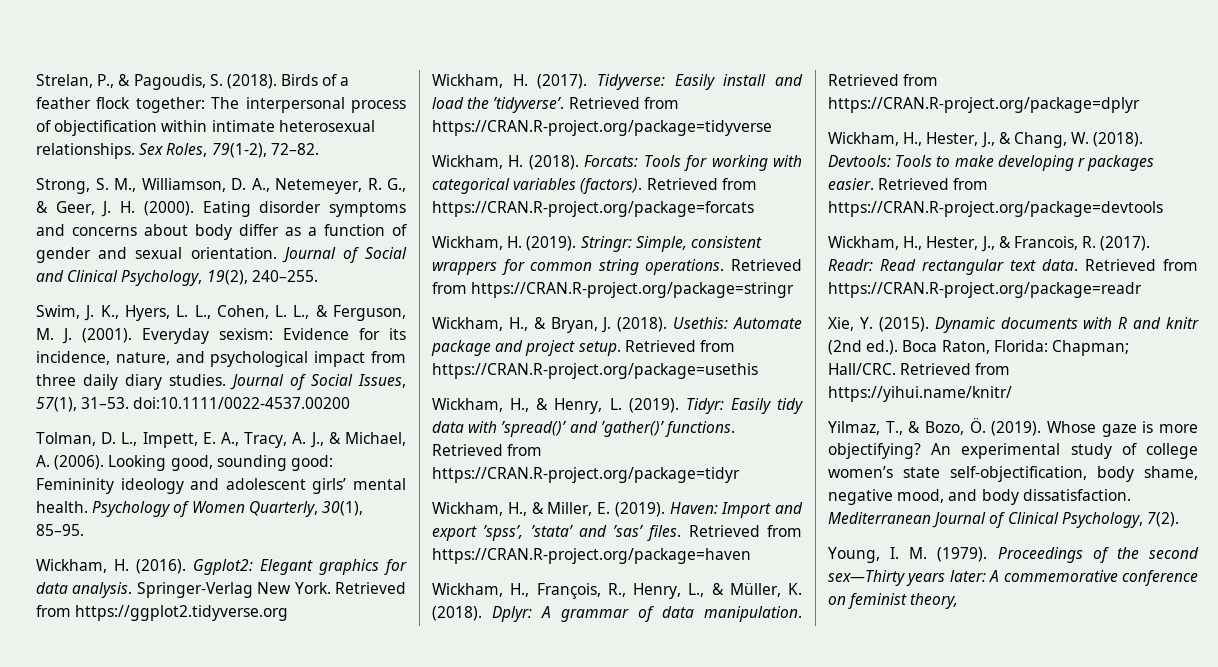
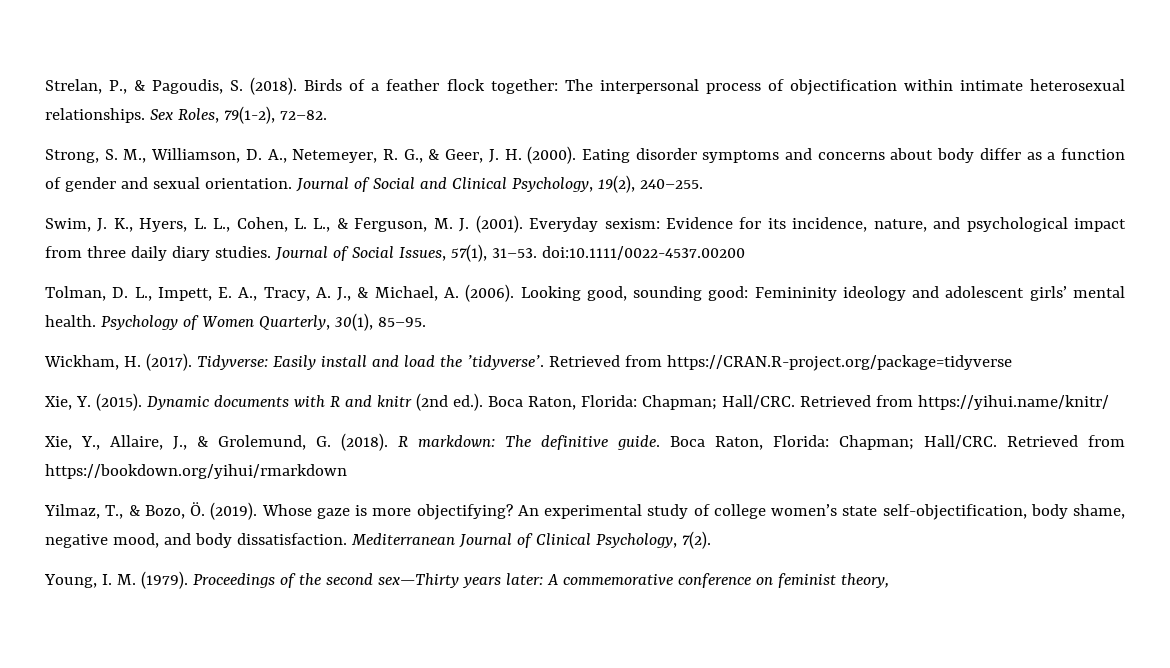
[36,559,407,575] [36,582,406,598] [36,605,289,621] // Wickham, H. (2016). Ggplot2: Elegant graphics for data analysis. Springer-Verlag New York. Retrieved from https://ggplot2.tidyverse.org -> (426, 322) none
[432,155,802,171] [432,178,757,194] [432,201,754,217] [432,236,762,252] [432,259,802,275] [432,282,795,298] [432,317,802,333] [431,340,735,356] [432,363,758,379] [432,398,803,414] [432,421,735,437] [432,444,543,456] [432,467,740,483] [432,502,803,518] [432,525,802,541] [432,548,751,564] [432,583,802,599] [432,606,802,622] [828,74,939,86] [828,97,1140,113] [828,132,1144,148] [828,155,1155,171] [828,178,989,190] [828,201,1163,217] [828,236,1151,252] [828,259,1198,275] [828,282,1142,298] // Wickham, H. (2018). Forcats: Tools for working with categorical variables (factors). Retrieved from https://CRAN.R-project.org/package=forcats // Wickham, H. (2019). Stringr: Simple, consistent wrappers for common string operations. Retrieved from https://CRAN.R-project.org/package=stringr // Wickham, H., & Bryan, J. (2018). Usethis: Automate package and project setup. Retrieved from https://CRAN.R-project.org/package=usethis // Wickham, H., & Henry, L. (2019). Tidyr: Easily tidy data with ’spread()’ and ’gather()’ functions. Retrieved from https://CRAN.R-project.org/package=tidyr // Wickham, H., & Miller, E. (2019). Haven: Import and export ’spss’, ’stata’ and ’sas’ files. Retrieved from https://CRAN.R-project.org/package=haven // Wickham, H., François, R., Henry, L., & Müller, K. (2018). Dplyr: A grammar of data manipulation. Retrieved from https://CRAN.R-project.org/package=dplyr // Wickham, H., Hester, J., & Chang, W. (2018). Devtools: Tools to make developing r packages easier. Retrieved from https://CRAN.R-project.org/package=devtools // Wickham, H., Hester, J., & Francois, R. (2017). Readr: Read rectangular text data. Retrieved from https://CRAN.R-project.org/package=readr -> (1012, 363) none
(1012, 394) none -> [45,433,1125,451] [45,464,347,479] // Xie, Y., Allaire, J., & Grolemund, G. (2018). R markdown: The definitive guide. Boca Raton, Florida: Chapman; Hall/CRC. Retrieved from https://bookdown.org/yihui/rmarkdown

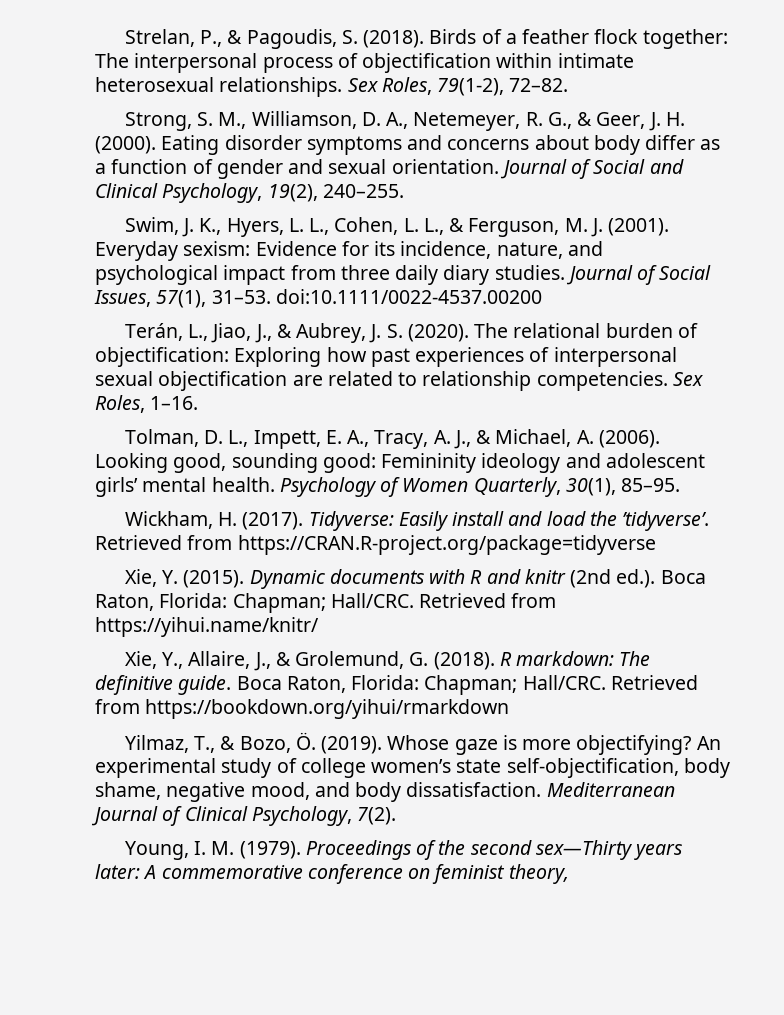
(745, 253) none -> [124,323,698,343] [95,347,677,367] [95,371,703,391] [95,395,199,413] // Terán, L., Jiao, J., & Aubrey, J. S. (2020). The relational burden of objectification: Exploring how past experiences of interpersonal sexual objectification are related to relationship competencies. Sex Roles, 1–16.

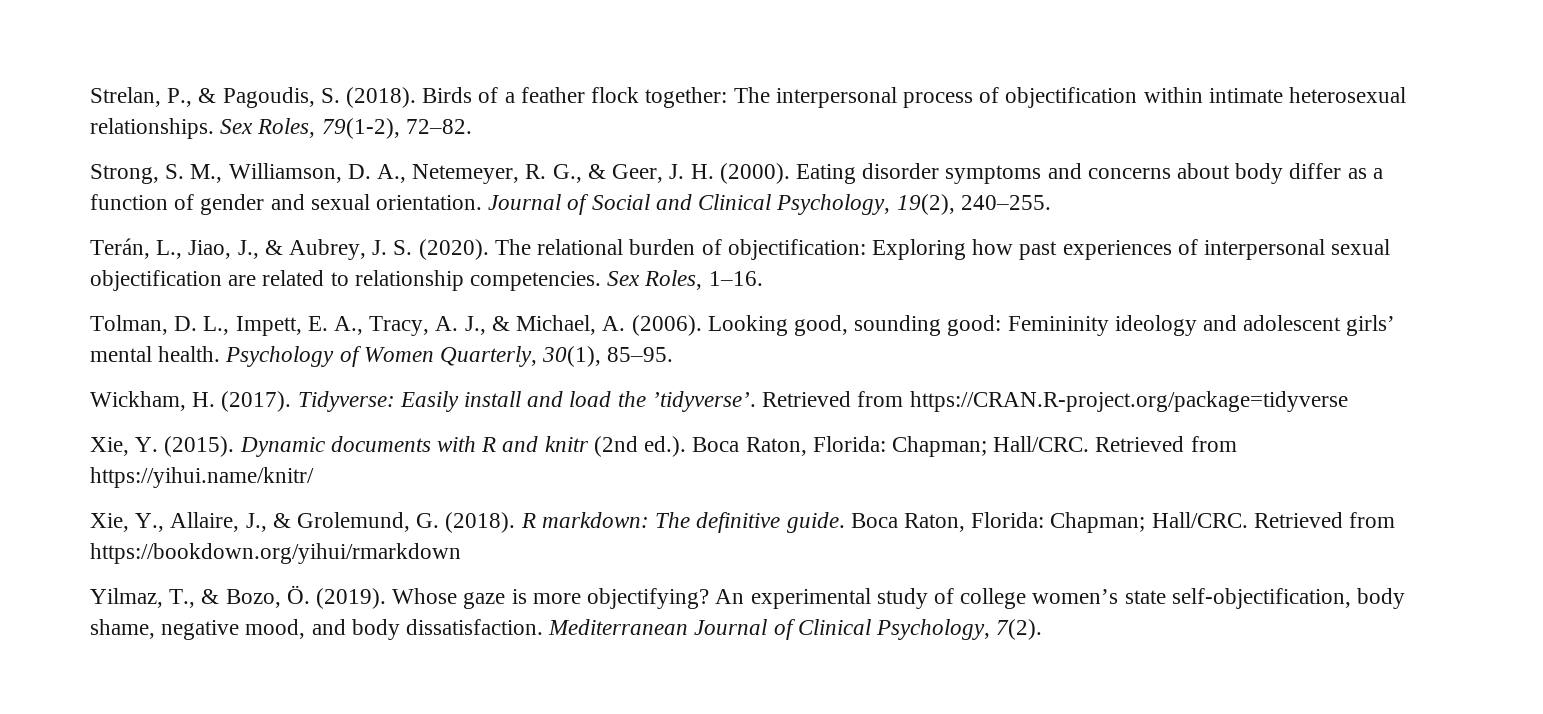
[124,217,670,237] [95,241,603,261] [95,265,712,285] [94,289,542,308] // Swim, J. K., Hyers, L. L., Cohen, L. L., & Ferguson, M. J. (2001). Everyday sexism: Evidence for its incidence, nature, and psychological impact from three daily diary studies. Journal of Social Issues, 57(1), 31–53. doi:10.1111/0022-4537.00200 -> (1051, 202) none
[124,840,684,860] [95,864,569,884] // Young, I. M. (1979). Proceedings of the second sex—Thirty years later: A commemorative conference on feminist theory, -> (1043, 629) none

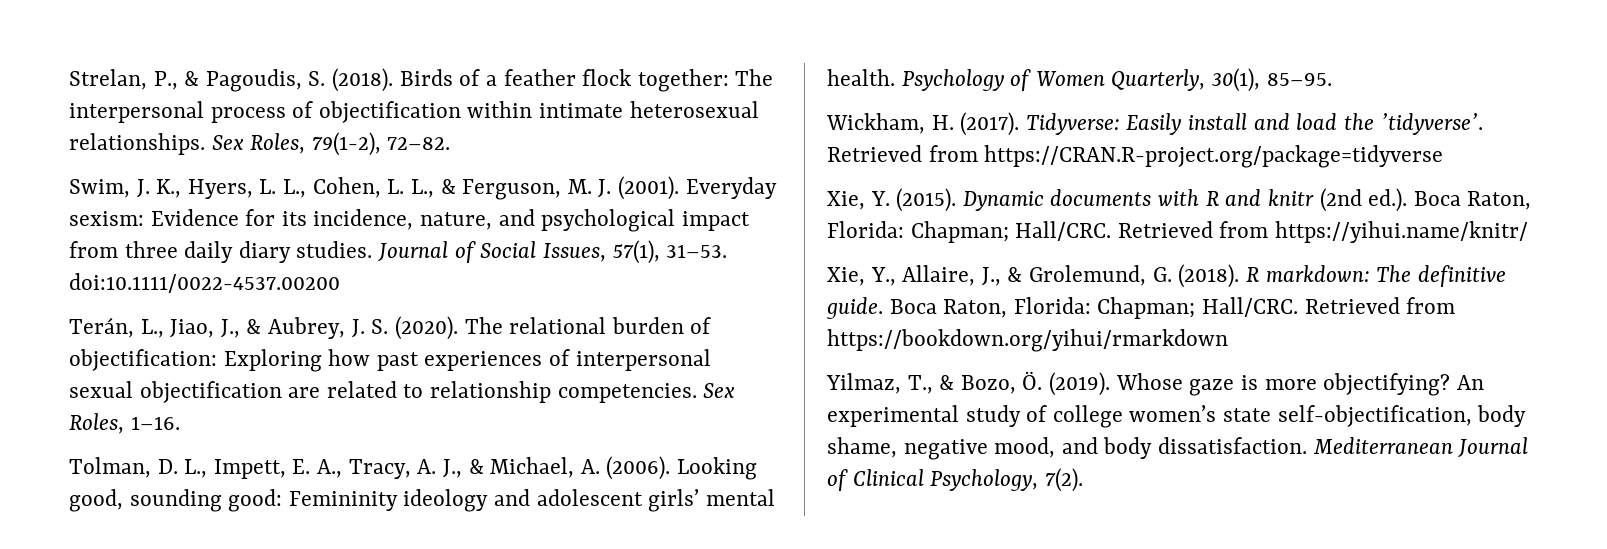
[90,163,1383,184] [90,194,1051,215] Strong, S. M., Williamson, D. A., Netemeyer, R. G., & Geer, J. H. (2000). Eating disorder symptoms and concerns about body differ as a function of gender and sexual orientation. Journal of Social and Clinical Psychology, 19(2), 240–255. -> [69,176,777,200] [69,209,750,232] [69,240,728,264] [69,273,340,293] Swim, J. K., Hyers, L. L., Cohen, L. L., & Ferguson, M. J. (2001). Everyday sexism: Evidence for its incidence, nature, and psychological impact from three daily diary studies. Journal of Social Issues, 57(1), 31–53. doi:10.1111/0022-4537.00200

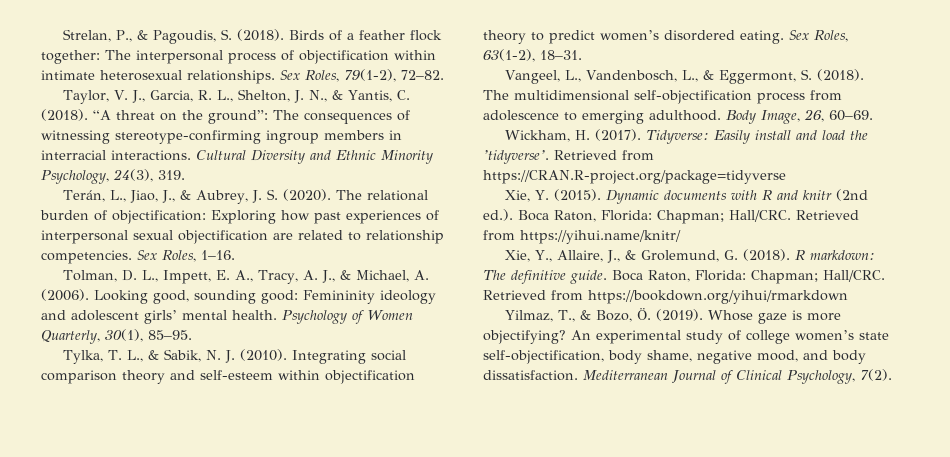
[69,176,777,200] [69,209,750,232] [69,240,728,264] [69,273,340,293] Swim, J. K., Hyers, L. L., Cohen, L. L., & Ferguson, M. J. (2001). Everyday sexism: Evidence for its incidence, nature, and psychological impact from three daily diary studies. Journal of Social Issues, 57(1), 31–53. doi:10.1111/0022-4537.00200 -> [63,89,410,104] [41,109,410,124] [41,130,402,144] [41,150,433,164] [41,169,185,184] Taylor, V. J., Garcia, R. L., Shelton, J. N., & Yantis, C. (2018). “A threat on the ground”: The consequences of witnessing stereotype-confirming ingroup members in interracial interactions. Cultural Diversity and Ethnic Minority Psychology, 24(3), 319.
(1332, 79) none -> [63,349,407,364] [41,370,415,384] [483,30,848,44] [483,49,582,62] [505,69,865,84] [483,90,842,104] [483,109,873,124] // Tylka, T. L., & Sabik, N. J. (2010). Integrating social comparison theory and self-esteem within objectification theory to predict women’s disordered eating. Sex Roles, 63(1-2), 18–31. // Vangeel, L., Vandenbosch, L., & Eggermont, S. (2018). The multidimensional self-objectification process from adolescence to emerging adulthood. Body Image, 26, 60–69.

